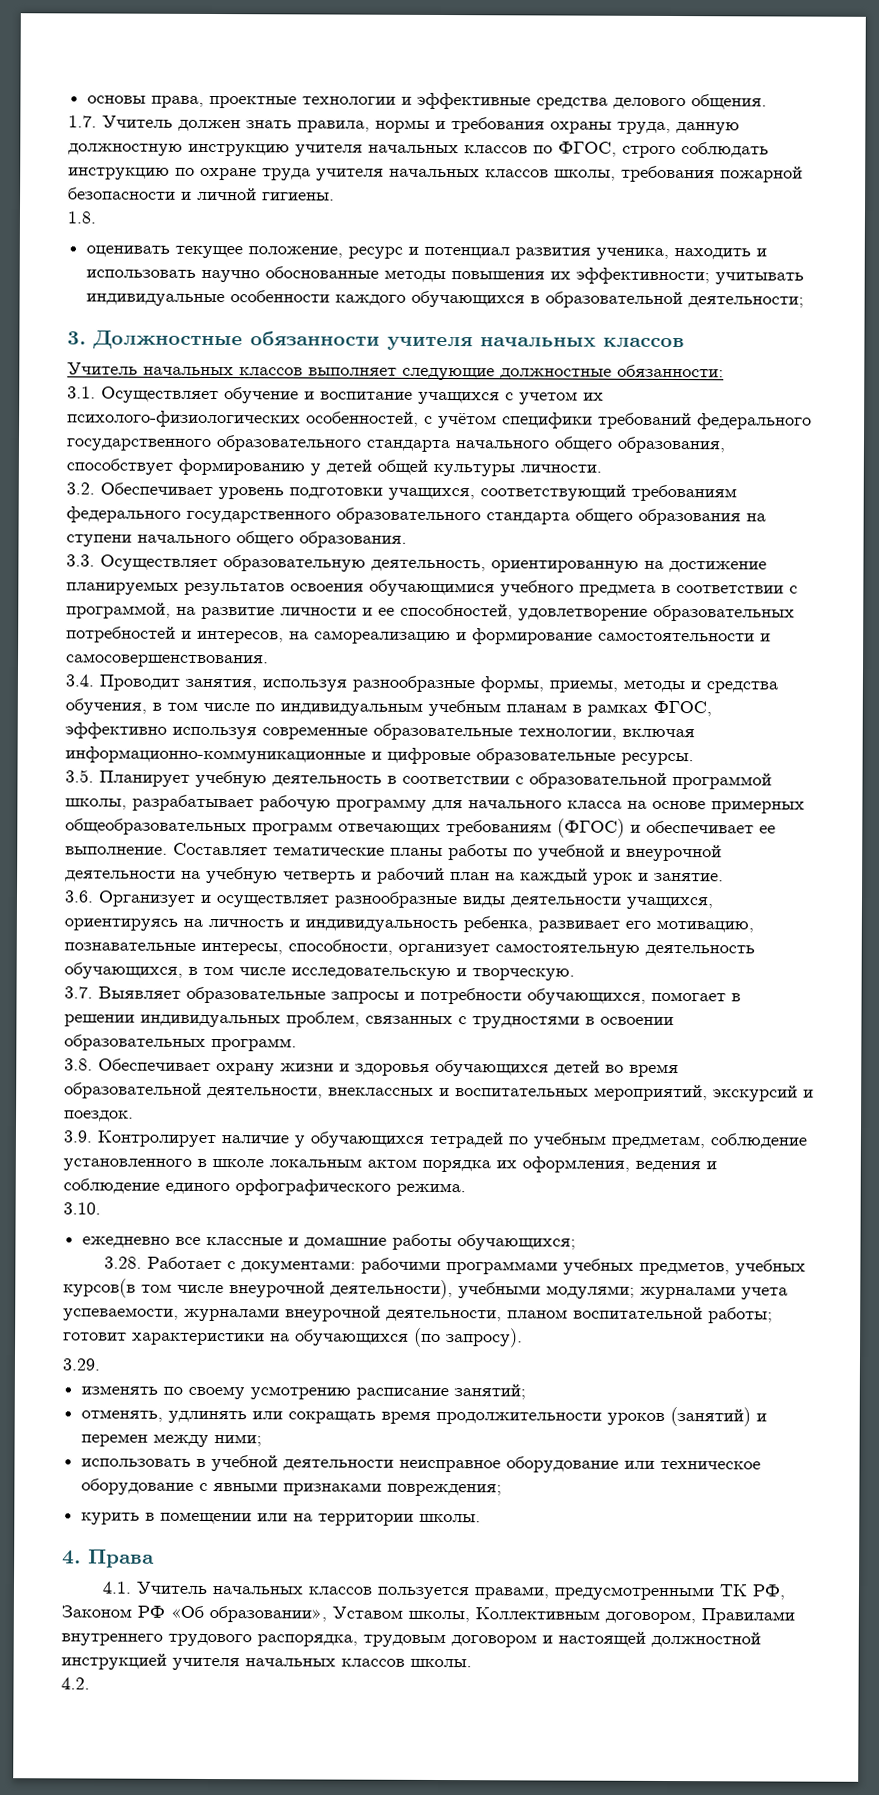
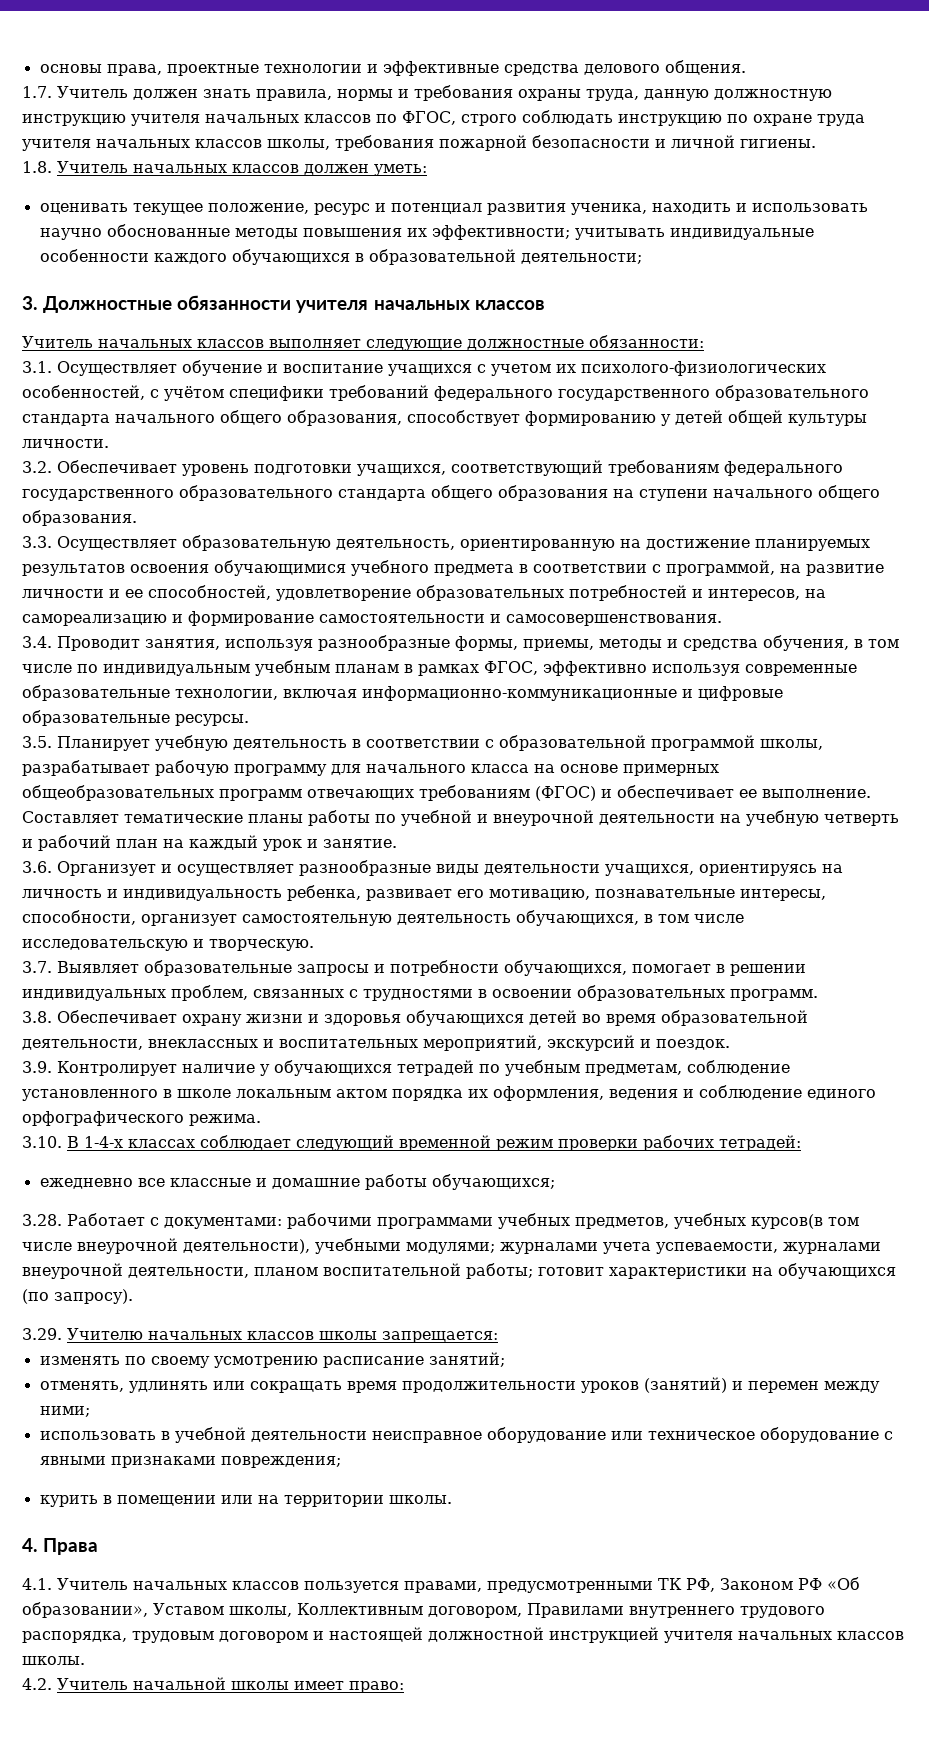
(96, 217) none -> [57,161,427,176] Учитель начальных классов должен уметь:
(101, 1208) none -> [67,1135,801,1151] В 1-4-х классах соблюдает следующий временной режим проверки рабочих тетрадей:
(100, 1364) none -> [67,1328,498,1343] Учителю начальных классов школы запрещается:
(90, 1683) none -> [57,1677,404,1693] Учитель начальной школы имеет право:

